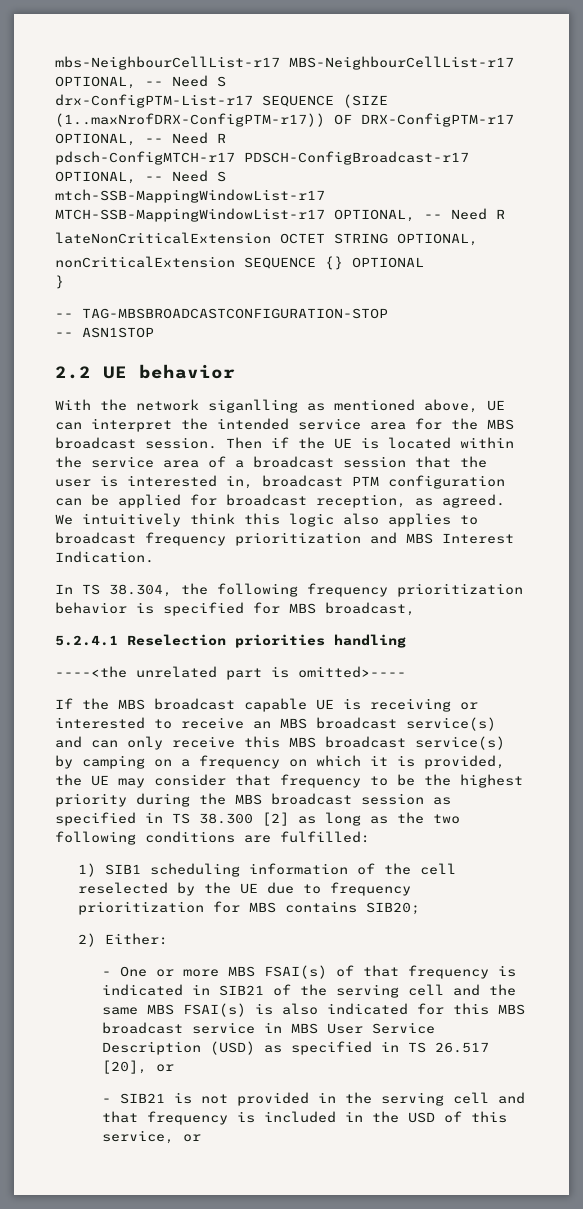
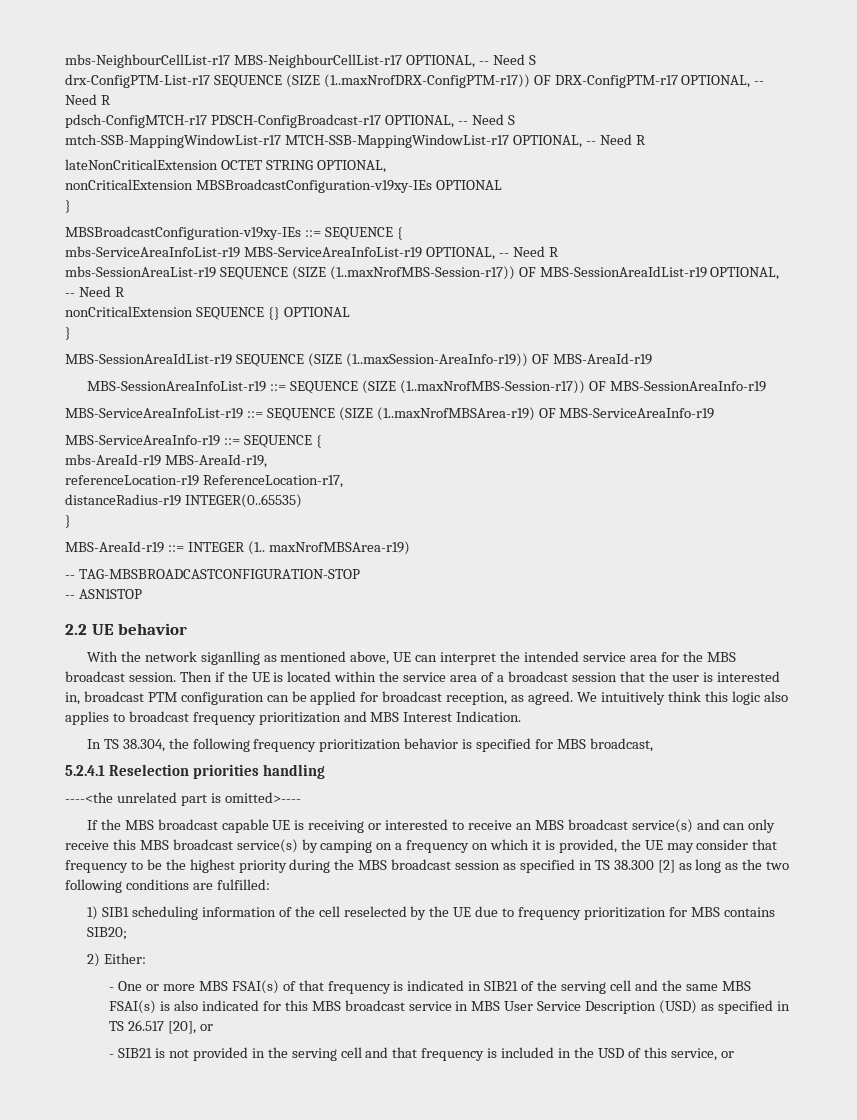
(478, 239) none -> [65,179,502,193] [65,200,71,213] [65,226,403,240] [65,246,559,260] [65,266,780,280] [65,286,125,297] // nonCriticalExtension MBSBroadcastConfiguration-v19xy-IEs OPTIONAL // } // MBSBroadcastConfiguration-v19xy-IEs ::= SEQUENCE { // mbs-ServiceAreaInfoList-r19 MBS-ServiceAreaInfoList-r19 OPTIONAL, -- Need R // mbs-SessionAreaList-r19 SEQUENCE (SIZE (1..maxNrofMBS-Session-r17)) OF MBS-SessionAreaIdList-r19 OPTIONAL, -- Need R
(64, 282) none -> [65,353,652,367] [87,380,766,394] [65,407,715,421] [65,435,322,448] [65,454,267,468] [65,475,343,488] [65,494,302,508] [65,515,71,528] [65,541,410,555] // MBS-SessionAreaIdList-r19 SEQUENCE (SIZE (1..maxSession-AreaInfo-r19)) OF MBS-AreaId-r19 // MBS-SessionAreaInfoList-r19 ::= SEQUENCE (SIZE (1..maxNrofMBS-Session-r17)) OF MBS-SessionAreaInfo-r19 // MBS-ServiceAreaInfoList-r19 ::= SEQUENCE (SIZE (1..maxNrofMBSArea-r19) OF MBS-ServiceAreaInfo-r19 // MBS-ServiceAreaInfo-r19 ::= SEQUENCE { // mbs-AreaId-r19 MBS-AreaId-r19, // referenceLocation-r19 ReferenceLocation-r17, // distanceRadius-r19 INTEGER(0..65535) // } // MBS-AreaId-r19 ::= INTEGER (1.. maxNrofMBSArea-r19)

